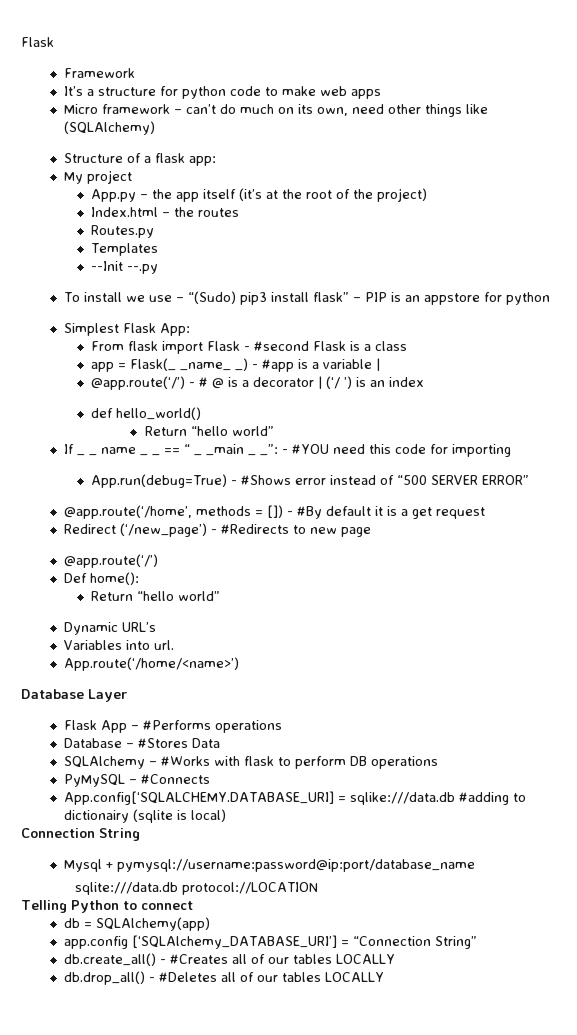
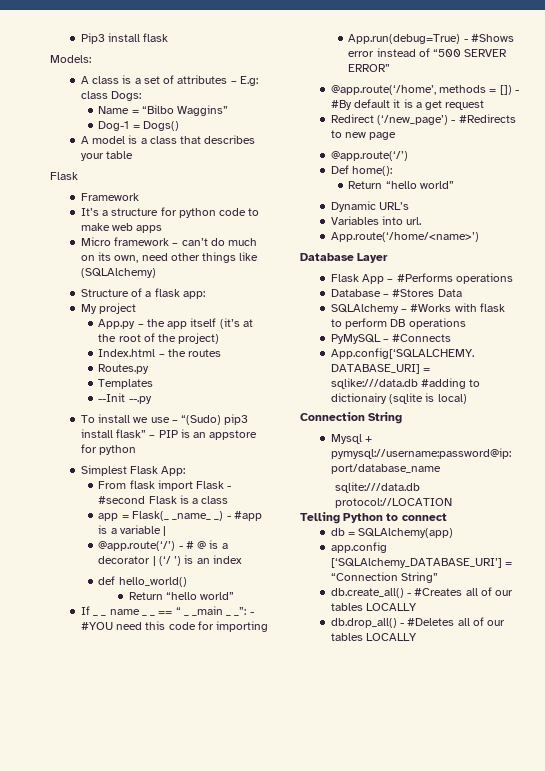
(21, 42) none -> [80,33,169,44] [50,55,91,63] [80,75,258,86] [80,91,142,101] [98,105,229,116] [98,121,179,131] [80,135,256,144] [80,151,134,161] Pip3 install flask // Models: // A class is a set of attributes – E.g: class Dogs: // Name = “Bilbo Waggins” // Dog-1 = Dogs() // A model is a class that describes your table //

